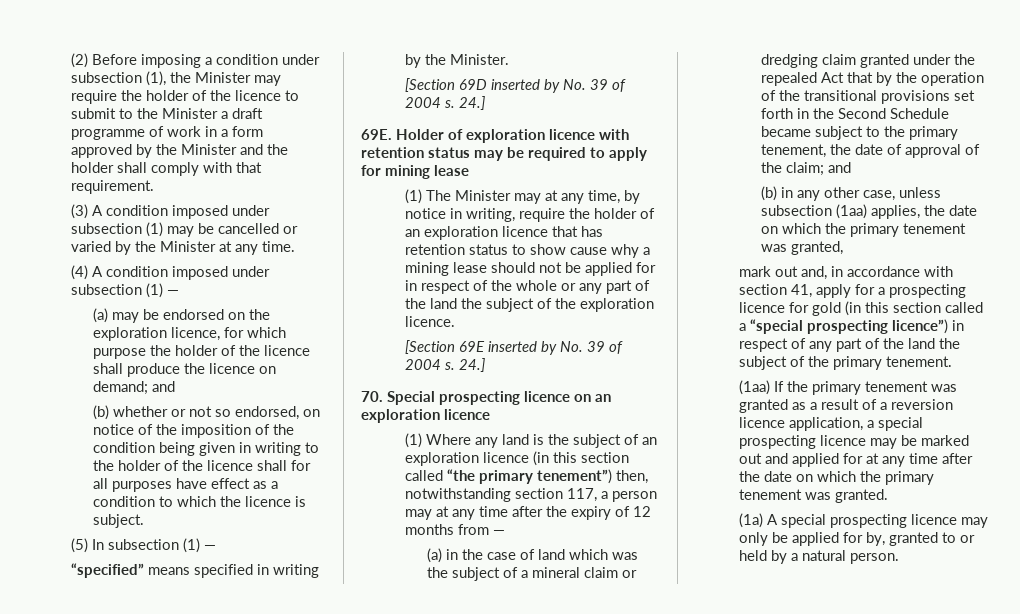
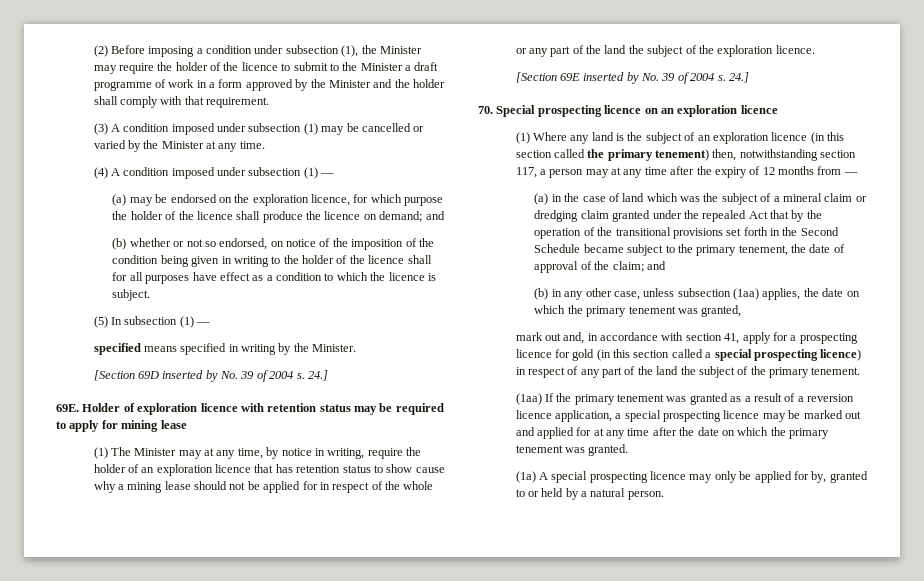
[71,563,145,578] “specified” -> [93,343,141,355] specified
[447,469,613,484] “the primary tenement”) -> [587,149,710,161] the primary tenement)
[750,319,949,334] “special prospecting licence”) -> [714,349,862,361] special prospecting licence)

